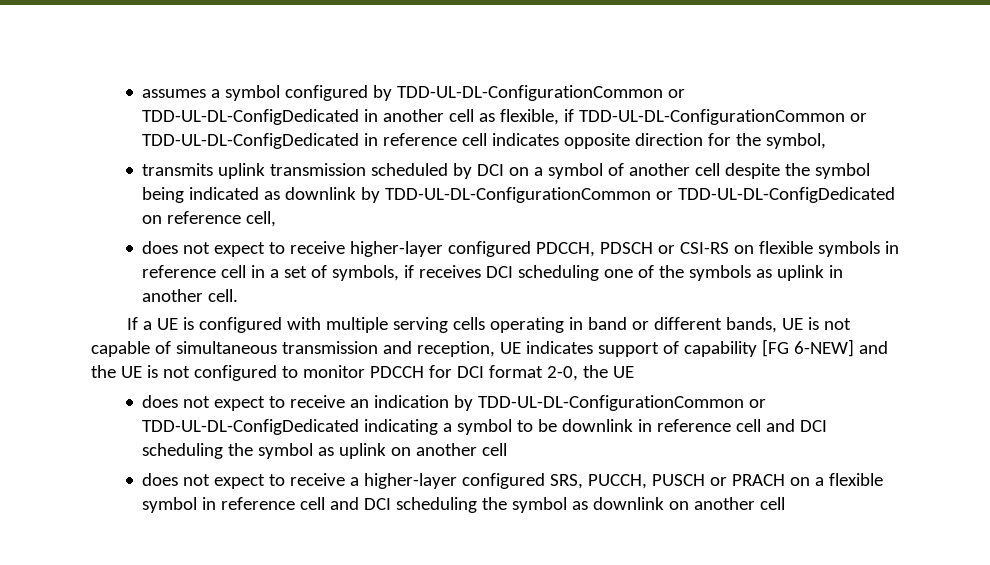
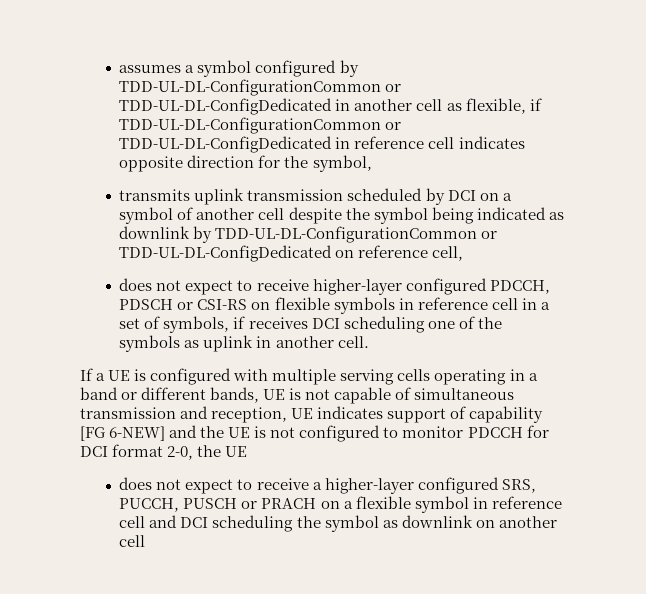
(584, 323) none -> [528,373,538,381] a
[142,395,767,411] [142,419,828,435] [142,443,508,459] // does not expect to receive an indication by TDD-UL-DL-ConfigurationCommon or TDD-UL-DL-ConfigDedicated indicating a symbol to be downlink in reference cell and DCI scheduling the symbol as uplink on another cell -> (248, 451) none

